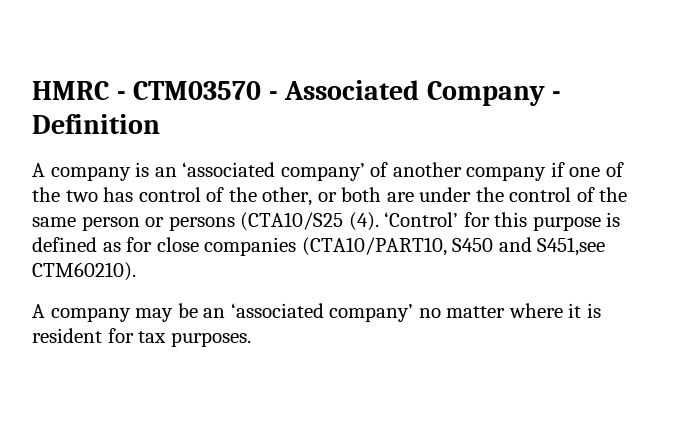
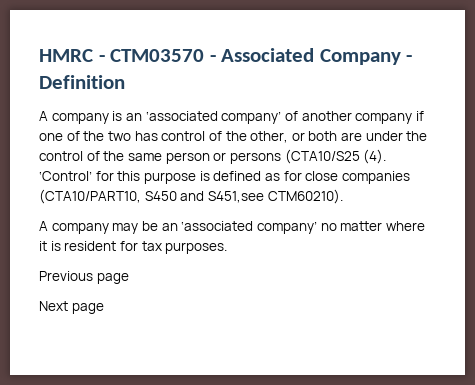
(251, 339) none -> [39,271,129,284] [39,301,104,314] // Previous page // Next page

